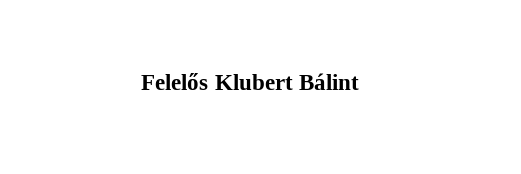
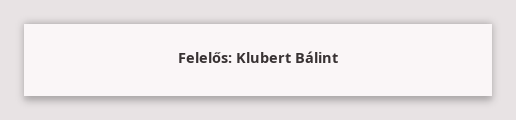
[141,73,209,90] Felelős -> [178,52,232,63] Felelős:

